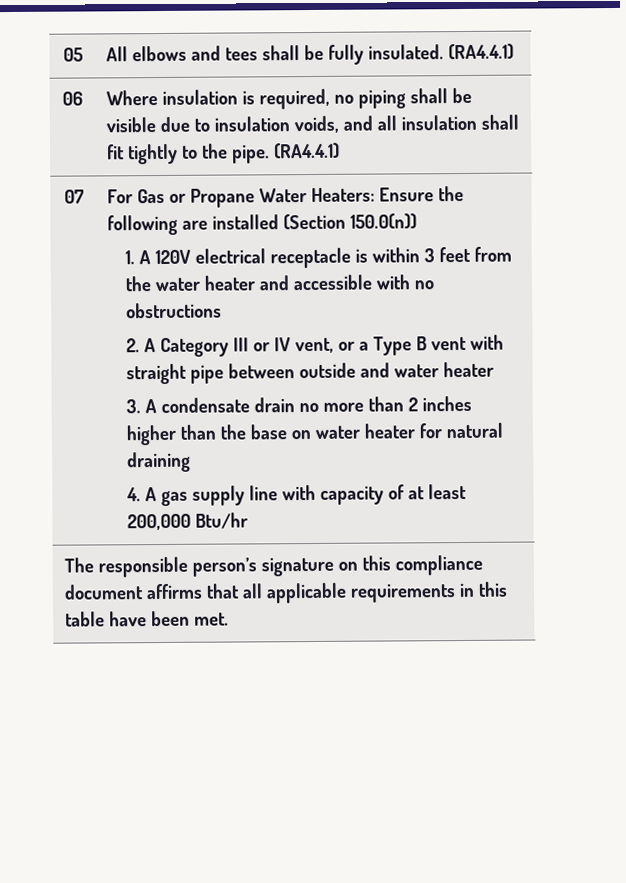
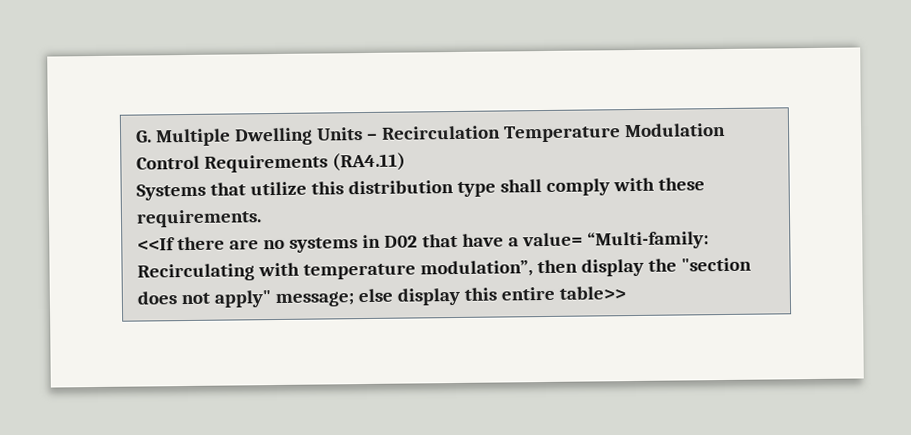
[62,47,83,62] [106,43,515,65] [62,91,83,106] [106,87,473,110] [106,114,520,134] [107,142,341,165] [63,189,84,204] [107,185,465,208] [107,213,418,236] [124,246,512,269] [124,274,434,292] [125,302,222,319] [125,334,504,358] [125,361,494,385] [125,395,472,414] [125,422,503,446] [126,451,191,473] [125,483,467,507] [126,512,248,531] [64,554,484,578] [64,581,509,604] [65,610,230,627] 05 | All elbows and tees shall be fully insulated. (RA4.4.1) // 06 | Where insulation is required, no piping shall be visible due to insulation voids, and all insulation shall fit tightly to the pipe. (RA4.4.1) // 07 | For Gas or Propane Water Heaters: Ensure the following are installed (Section 150.0(n)) // 1. A 120V electrical receptacle is within 3 feet from the water heater and accessible with no obstructions // 2. A Category III or IV vent, or a Type B vent with straight pipe between outside and water heater // 3. A condensate drain no more than 2 inches higher than the base on water heater for natural draining // 4. A gas supply line with capacity of at least 200,000 Btu/hr // The responsible person’s signature on this compliance document affirms that all applicable requirements in this table have been met. -> [136,122,726,147] [136,152,407,173] [136,177,705,201] [136,209,263,228] [137,231,709,253] [137,257,752,282] [137,286,626,308] G. Multiple Dwelling Units – Recirculation Temperature Modulation Control Requirements (RA4.11) // Systems that utilize this distribution type shall comply with these requirements. // <<If there are no systems in D02 that have a value= “Multi-family: Recirculating with temperature modulation”, then display the "section does not apply" message; else display this entire table>>

